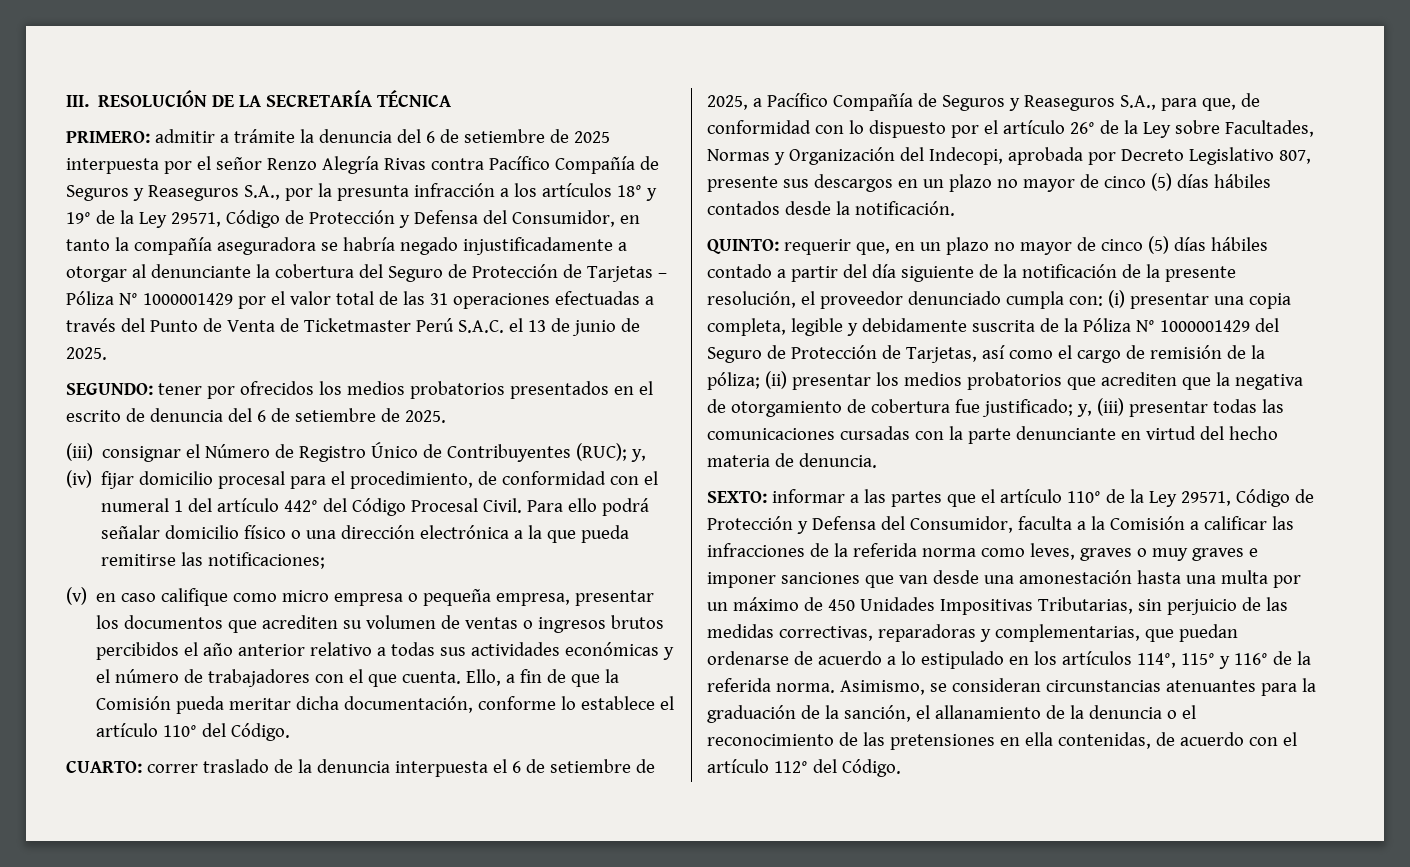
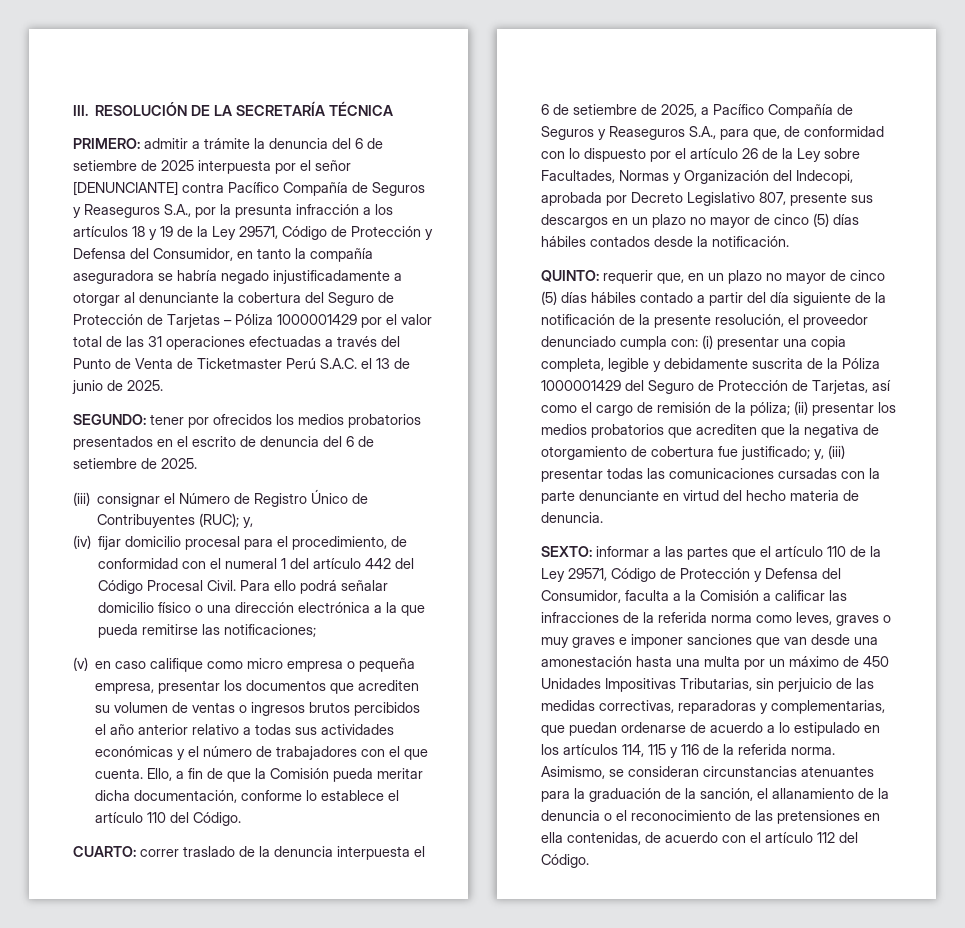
[266,156,426,174] Renzo Alegría Rivas -> [73,181,178,196] [DENUNCIANTE]
[616,185,657,201] [66,212,91,224] 18° y 19° -> [132,226,173,240] 18 y 19
[118,293,138,305] N° -> (273, 319) none
[284,500,319,512] 442° -> [365,558,392,569] 442
[163,725,198,737] 110° -> [147,812,167,823] 110
[1069,122,1095,134] 26° -> [742,148,758,159] 26
[1135,320,1155,332] N° -> (880, 363) none
[1066,491,1101,503] 110° -> [827,546,846,557] 110
[1136,653,1268,669] 114°, 115° y 116° -> [622,744,699,758] 114, 115 y 116
[773,761,808,773] 112° -> [817,832,835,843] 112

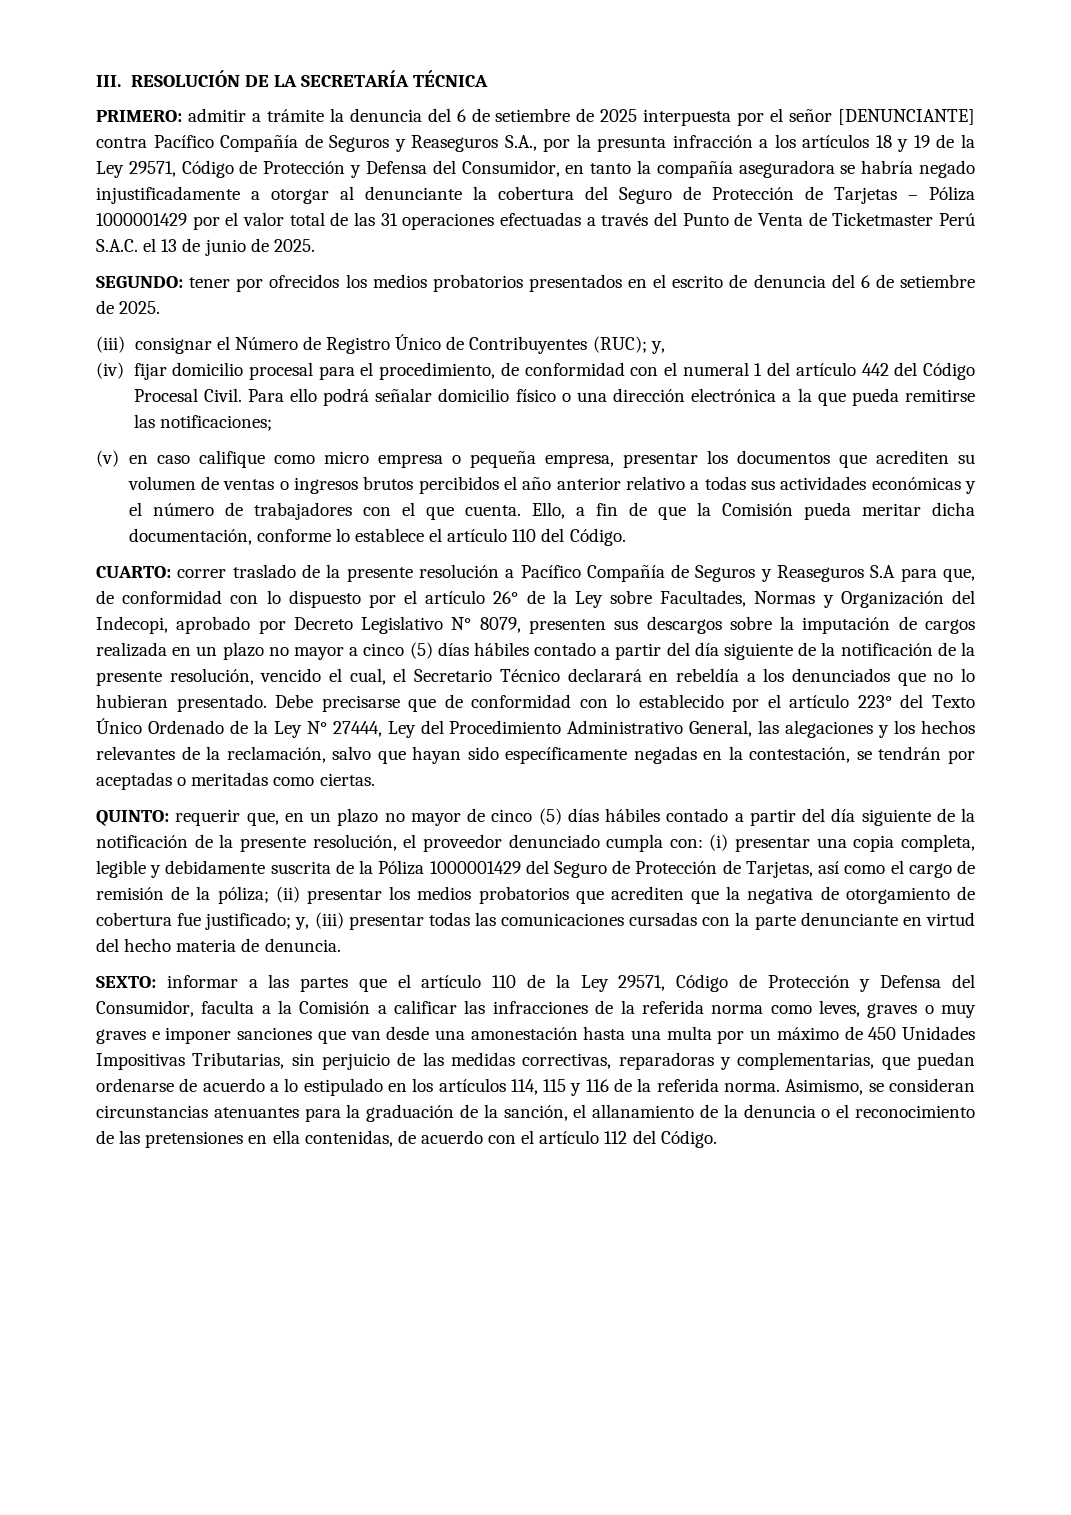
[274,846,425,860] [541,104,697,117] denuncia interpuesta el 6 de setiembre de 2025, -> [346,564,499,582] presente resolución
[689,126,716,139] S.A., -> [870,565,896,578] S.A
[742,148,758,159] 26 -> [493,591,519,604] 26°
[541,192,602,206] aprobada -> [176,616,251,634] aprobado
[759,192,873,206] [541,213,859,228] [541,236,789,247] 807, presente sus descargos en un plazo no mayor de cinco (5) días hábiles contados desde la notificación. -> [451,616,976,634] [96,642,975,660] [96,668,975,686] [96,694,975,712] [96,718,975,738] [96,746,975,764] [96,772,375,790] N° 8079, presenten sus descargos sobre la imputación de cargos realizada en un plazo no mayor a cinco (5) días hábiles contado a partir del día siguiente de la notificación de la presente resolución, vencido el cual, el Secretario Técnico declarará en rebeldía a los denunciados que no lo hubieran presentado. Debe precisarse que de conformidad con lo establecido por el artículo 223° del Texto Único Ordenado de la Ley N° 27444, Ley del Procedimiento Administrativo General, las alegaciones y los hechos relevantes de la reclamación, salvo que hayan sido específicamente negadas en la contestación, se tendrán por aceptadas o meritadas como ciertas.

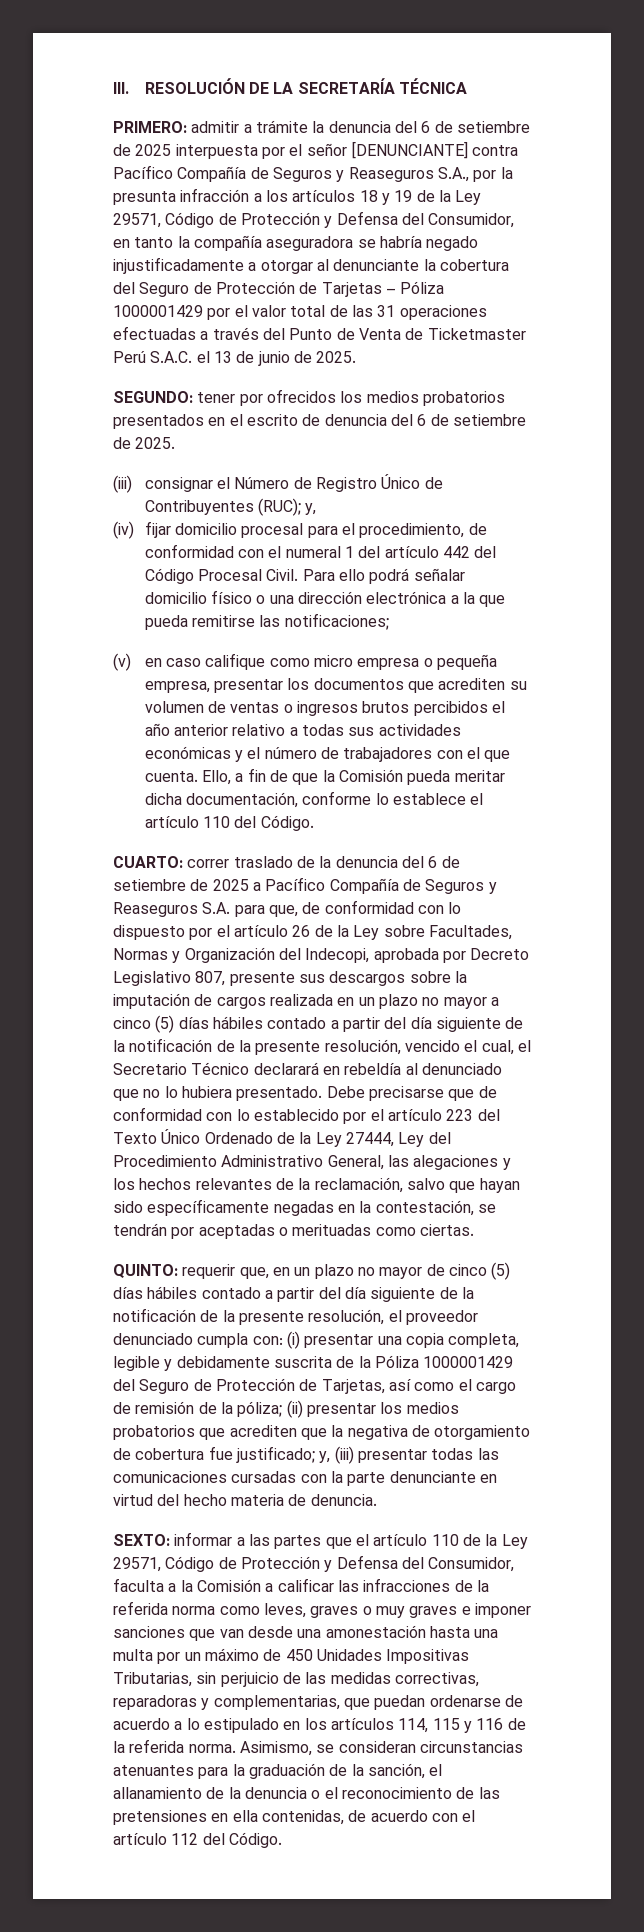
[346,564,499,582] presente resolución -> [335,856,460,868] [113,879,249,891] denuncia del 6 de setiembre de 2025
[870,565,896,578] S.A -> [202,902,231,914] S.A.
[493,591,519,604] 26° -> [292,925,311,937] 26
[176,616,251,634] aprobado -> [373,948,439,963] aprobada
[451,617,606,634] N° 8079, presenten -> [195,971,295,986] 807, presente
[746,668,890,682] a los denunciados -> [405,1063,502,1075] al denunciado
[96,694,168,708] hubieran -> [181,1086,232,1098] hubiera
[857,695,892,708] 223° -> [446,1109,474,1121] 223
[306,721,327,734] N° -> (342, 1139) none
[191,772,269,786] meritadas -> [292,1224,372,1236] merituadas

